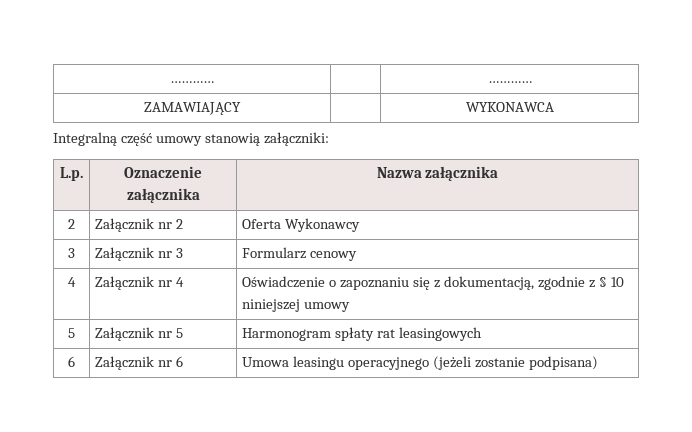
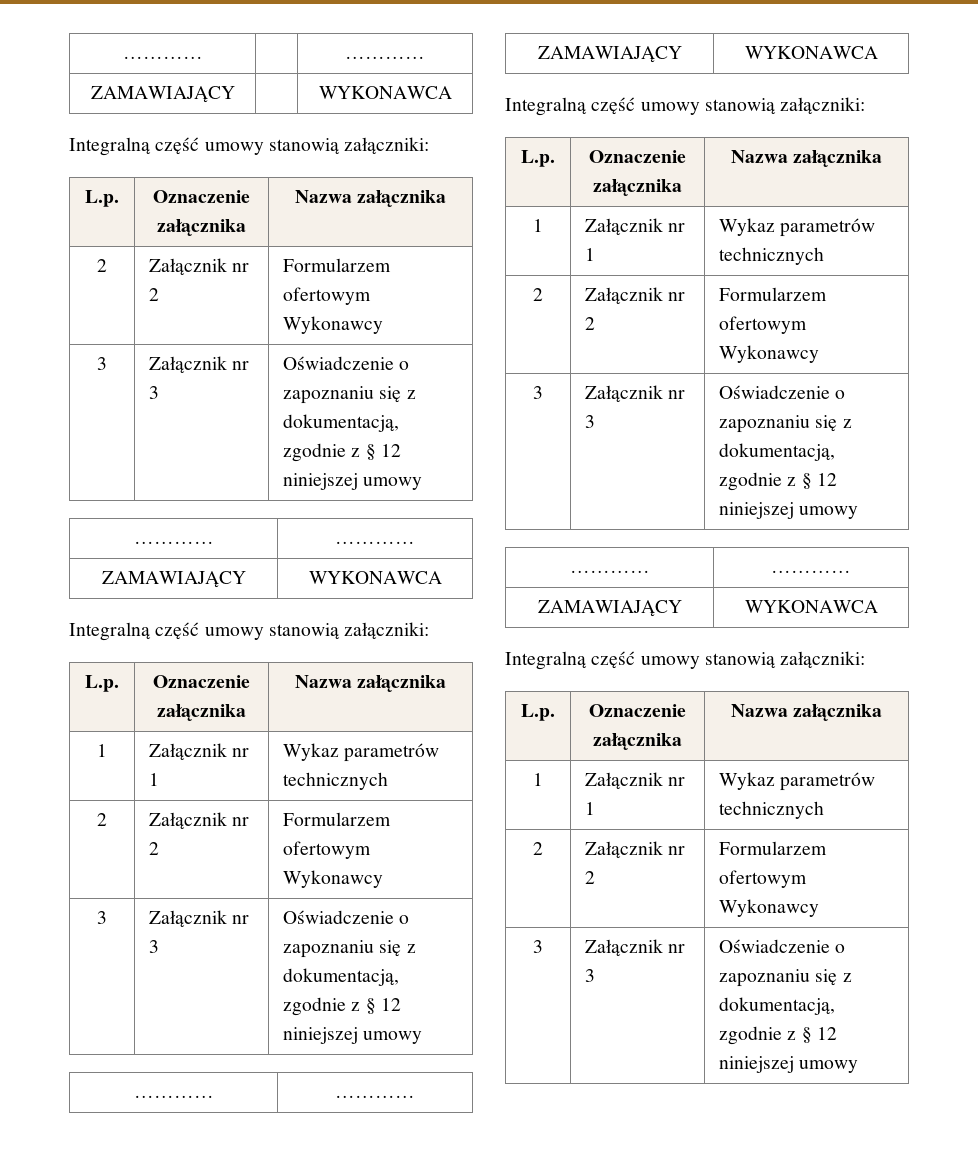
[242,218,361,232] [68,248,75,258] [95,247,184,261] [242,247,358,261] [68,277,76,287] [95,276,185,290] [242,276,624,290] [242,299,351,312] [68,328,75,338] [95,327,184,341] [242,327,483,341] [68,356,75,367] [95,356,184,370] [242,356,599,370] Oferta Wykonawcy // 3 | Załącznik nr 3 | Formularz cenowy // 4 | Załącznik nr 4 | Oświadczenie o zapoznaniu się z dokumentacją, zgodnie z § 10 niniejszej umowy // 5 | Załącznik nr 5 | Harmonogram spłaty rat leasingowych // 6 | Załącznik nr 6 | Umowa leasingu operacyjnego (jeżeli zostanie podpisana) -> [283,258,392,272] [283,287,372,305] [283,316,384,334] [97,357,107,370] [149,356,250,373] [149,386,160,399] [283,356,410,370] [283,386,416,404] [283,414,400,432] [283,443,401,462] [283,473,423,490] [133,541,214,544] [335,541,415,544] [101,571,246,588] [308,571,442,584] [69,622,430,641] [85,675,119,692] [153,675,250,688] [157,704,246,721] [294,675,447,692] [97,744,107,757] [149,743,250,760] [149,773,160,786] [283,743,440,762] [283,772,389,790] [97,813,107,826] [149,812,250,829] [149,842,160,855] [283,812,392,826] [283,841,372,859] [283,870,384,888] [97,911,107,924] [149,910,250,927] [149,940,160,953] [283,910,410,924] [283,940,416,958] [283,968,400,986] [283,997,401,1016] [283,1027,423,1044] [133,1095,214,1098] [335,1095,415,1098] [537,46,682,63] [744,46,878,59] [505,97,866,116] [521,150,555,167] [589,150,686,163] [593,179,682,196] [730,150,883,167] [533,219,543,232] [585,218,686,235] [585,248,596,261] [719,218,876,237] [719,247,825,265] [533,288,543,301] [585,287,686,304] [585,317,596,330] [719,287,828,301] [719,316,808,334] [719,345,820,363] [533,386,543,399] [585,385,686,402] [585,415,596,428] [719,385,846,399] [719,415,852,433] [719,443,836,461] [719,472,837,491] [719,502,859,519] [569,570,650,573] [771,570,851,573] [537,600,682,617] [744,600,878,613] [505,651,866,670] [521,704,555,721] [589,704,686,717] [593,733,682,750] [730,704,883,721] [533,773,543,786] [585,772,686,789] [585,802,596,815] [719,772,876,791] [719,801,825,819] [533,842,543,855] [585,841,686,858] [585,871,596,884] [719,841,828,855] [719,870,808,888] [719,899,820,917] [533,940,543,953] [585,939,686,956] [585,969,596,982] [719,939,846,953] [719,969,852,987] [719,997,836,1015] [719,1026,837,1045] [719,1056,859,1073] Formularzem ofertowym Wykonawcy // 3 | Załącznik nr 3 | Oświadczenie o zapoznaniu się z dokumentacją, zgodnie z § 12 niniejszej umowy // ………… | ………… // ZAMAWIAJĄCY | WYKONAWCA // Integralną część umowy stanowią załączniki: // L.p. | Oznaczenie załącznika | Nazwa załącznika // 1 | Załącznik nr 1 | Wykaz parametrów technicznych // 2 | Załącznik nr 2 | Formularzem ofertowym Wykonawcy // 3 | Załącznik nr 3 | Oświadczenie o zapoznaniu się z dokumentacją, zgodnie z § 12 niniejszej umowy // ………… | ………… // ZAMAWIAJĄCY | WYKONAWCA // Integralną część umowy stanowią załączniki: // L.p. | Oznaczenie załącznika | Nazwa załącznika // 1 | Załącznik nr 1 | Wykaz parametrów technicznych // 2 | Załącznik nr 2 | Formularzem ofertowym Wykonawcy // 3 | Załącznik nr 3 | Oświadczenie o zapoznaniu się z dokumentacją, zgodnie z § 12 niniejszej umowy // ………… | ………… // ZAMAWIAJĄCY | WYKONAWCA // Integralną część umowy stanowią załączniki: // L.p. | Oznaczenie załącznika | Nazwa załącznika // 1 | Załącznik nr 1 | Wykaz parametrów technicznych // 2 | Załącznik nr 2 | Formularzem ofertowym Wykonawcy // 3 | Załącznik nr 3 | Oświadczenie o zapoznaniu się z dokumentacją, zgodnie z § 12 niniejszej umowy

